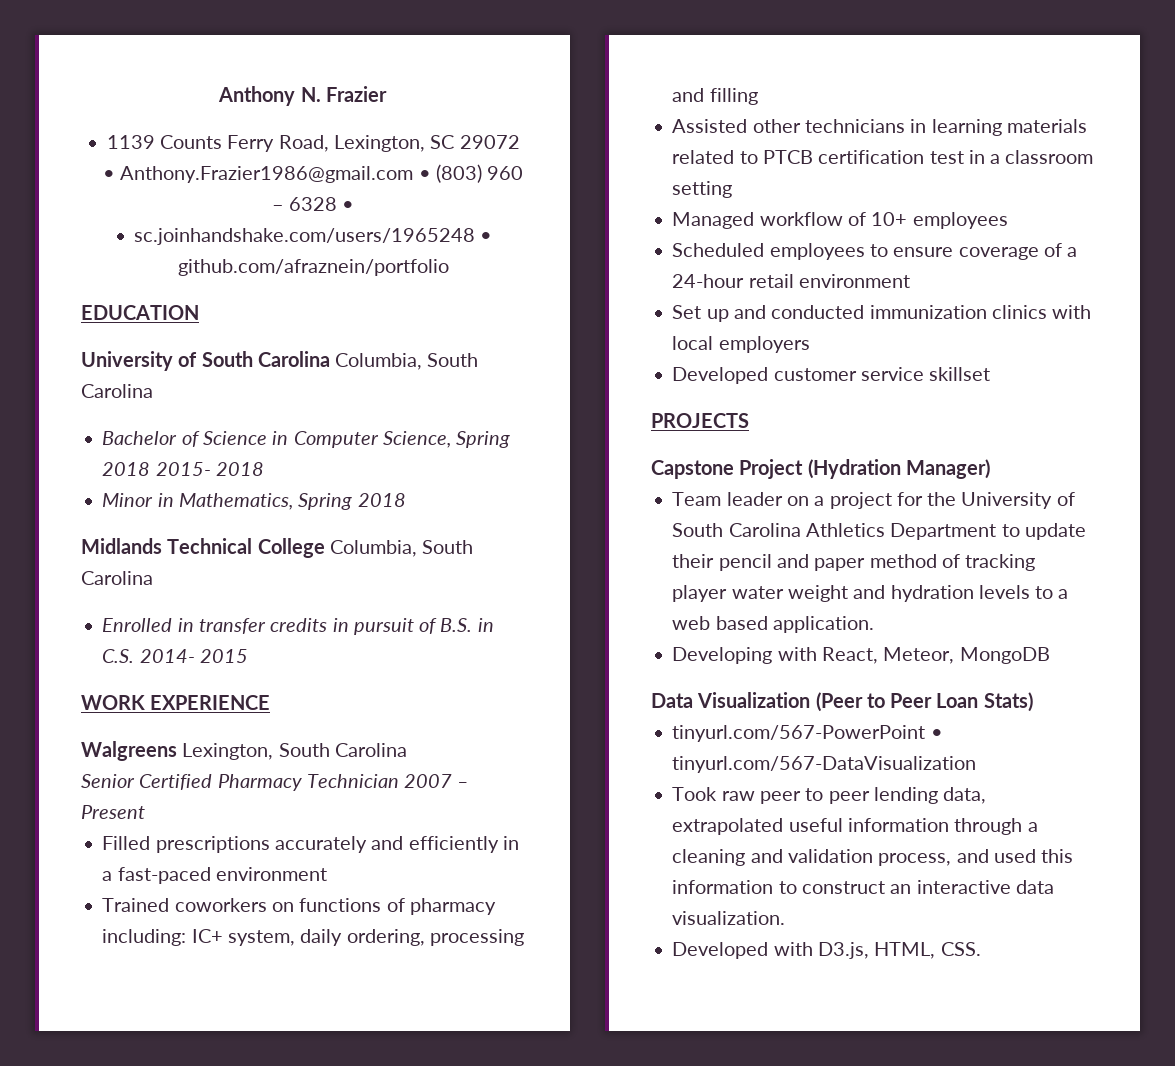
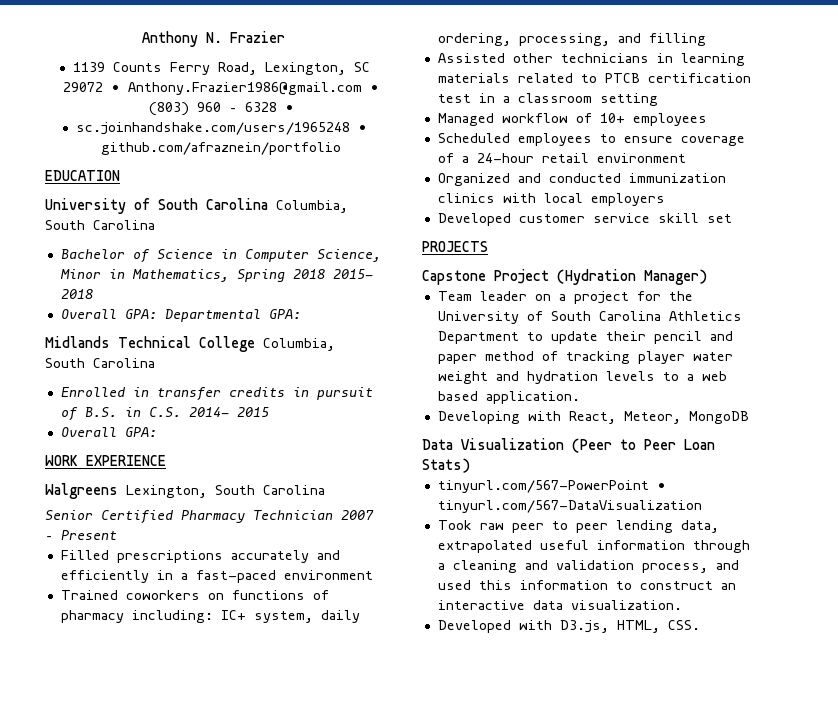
(451, 439) none -> [59,269,229,282] Minor in Mathematics,
[102,493,406,510] Minor in Mathematics, Spring 2018 -> [60,309,301,322] Overall GPA: Departmental GPA:
(248, 656) none -> [60,427,157,437] // Overall GPA:
[429,929,524,946] processing -> [518,33,610,46] processing,
[672,305,729,322] Set up -> [437,173,510,186] Organized
[929,367,991,381] skillset -> [657,213,732,223] skill set

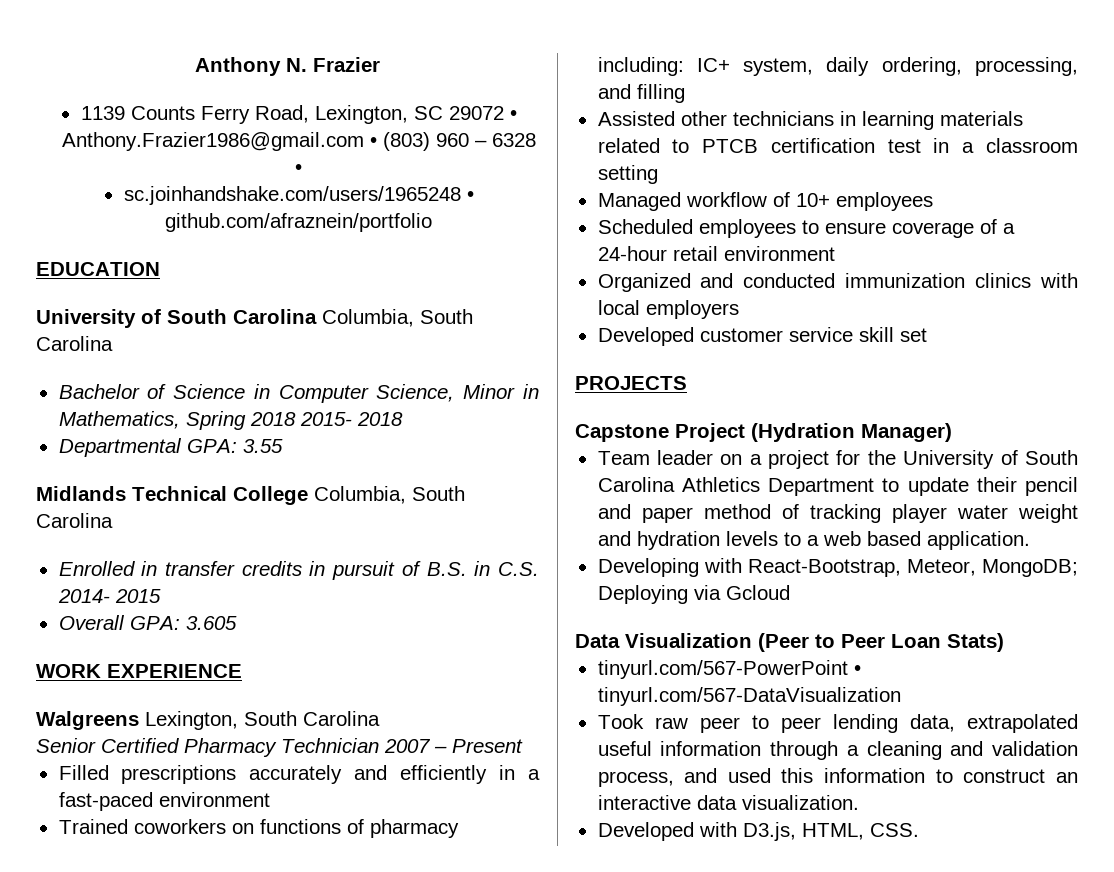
[60,309,157,319] Overall GPA: -> (403, 419) none
(301, 314) none -> [242,439,283,453] 3.55
(157, 432) none -> [185,616,237,630] 3.605
[568,411,749,424] React, Meteor, MongoDB -> [747,559,1078,577] [597,585,790,604] React-Bootstrap, Meteor, MongoDB; Deploying via Gcloud

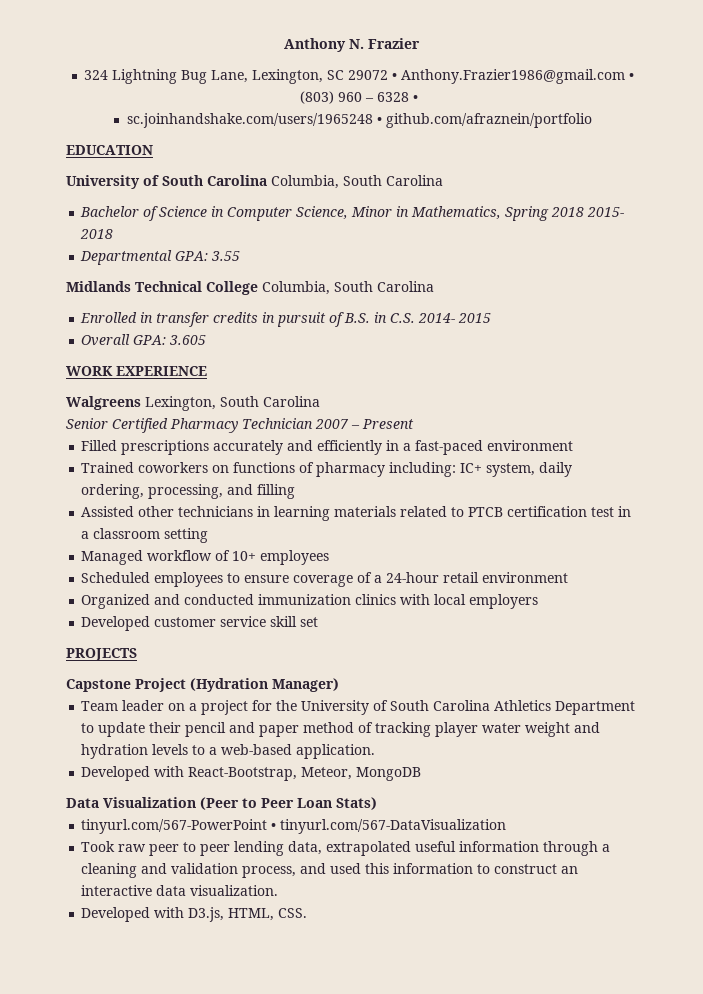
[80,105,309,124] 1139 Counts Ferry Road, -> [84,69,249,84] 324 Lightning Bug Lane,
[822,531,921,546] web based -> [221,744,293,755] web-based
[597,558,699,577] Developing -> [81,766,151,781] Developed
[982,559,1078,577] [597,585,790,604] MongoDB; Deploying via Gcloud -> [356,767,422,781] MongoDB

